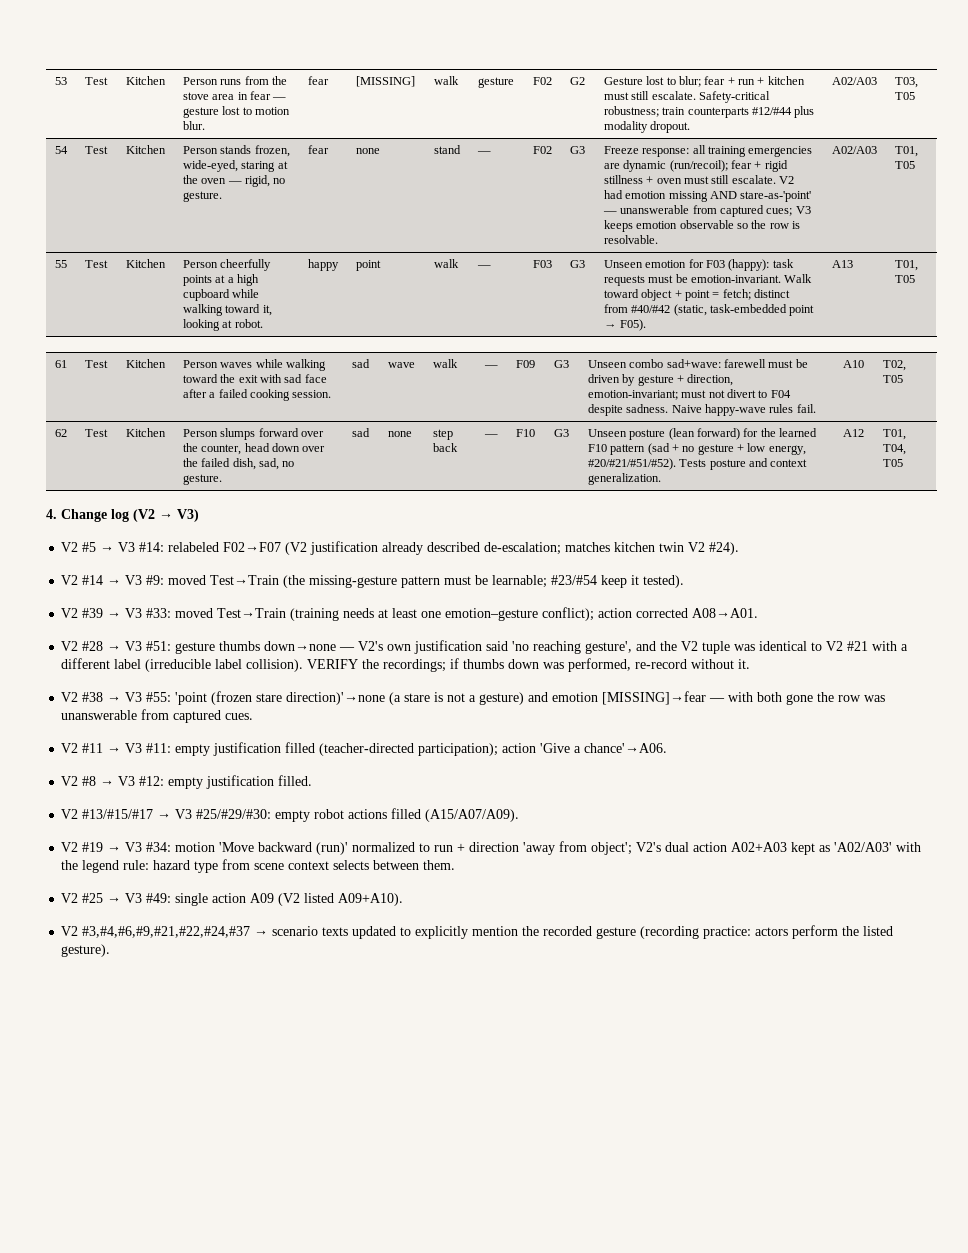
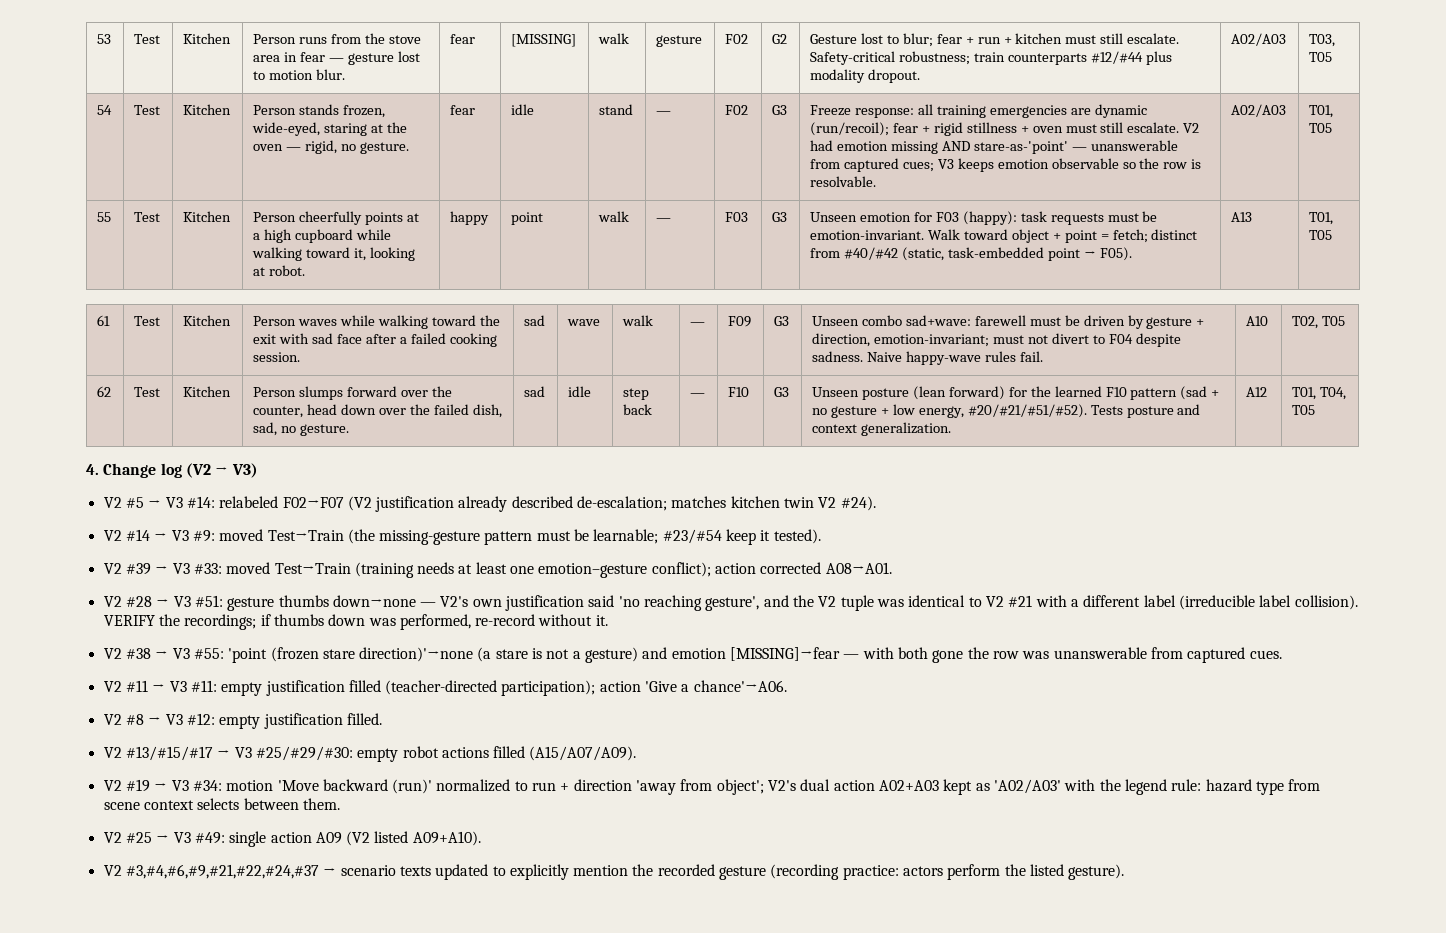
[355,148,380,154] | none -> [511,104,535,115] | idle
[387,431,412,437] | none -> [568,386,592,397] | idle

